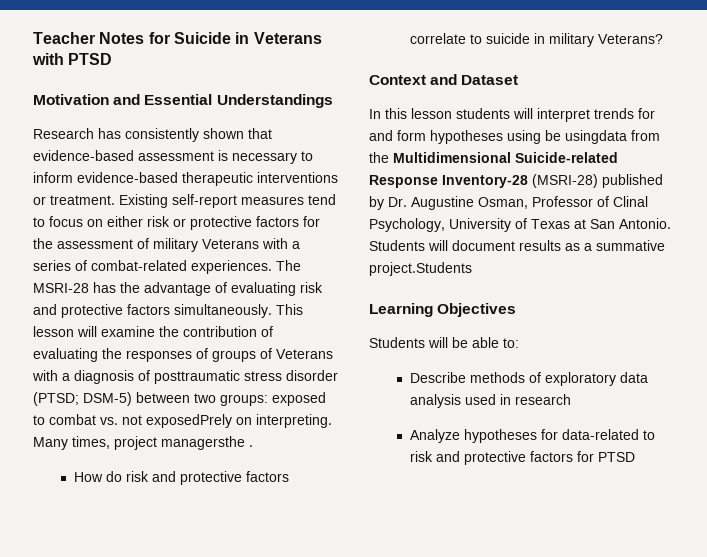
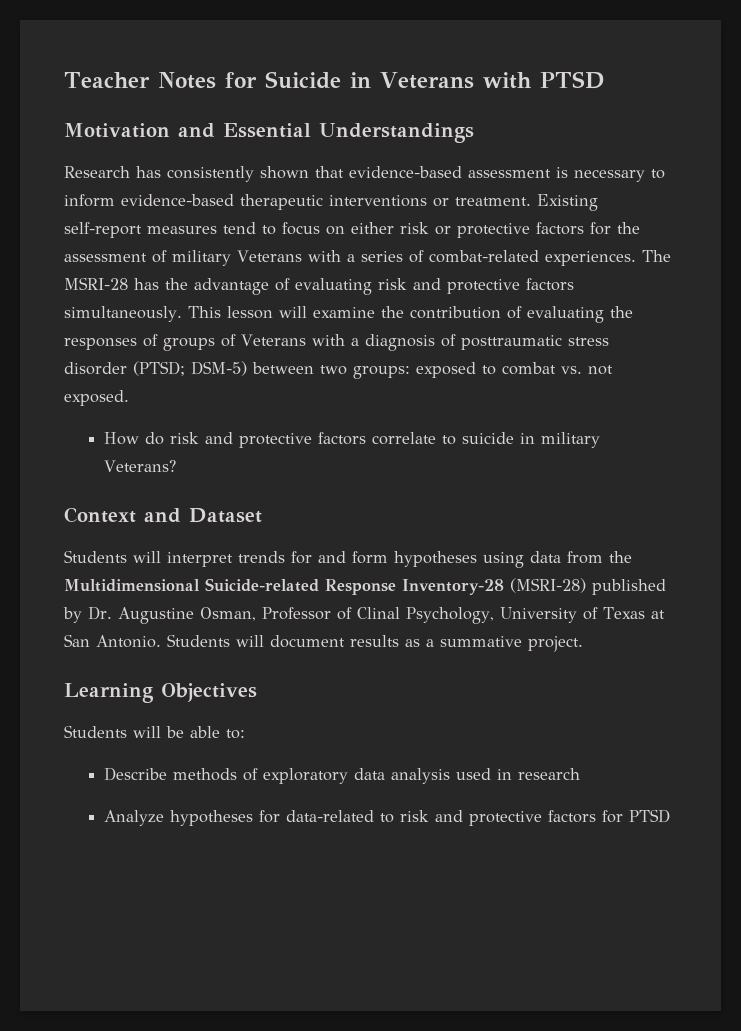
[146,414,332,428] [33,436,253,450] exposedPrely on interpreting. Many times, project managersthe . -> [64,390,129,406] exposed.
[369,108,510,119] In this lesson students -> [64,550,127,563] Students
[545,130,627,144] be usingdata -> [530,551,561,563] data
[369,262,472,276] project.Students -> [528,636,583,652] project.

